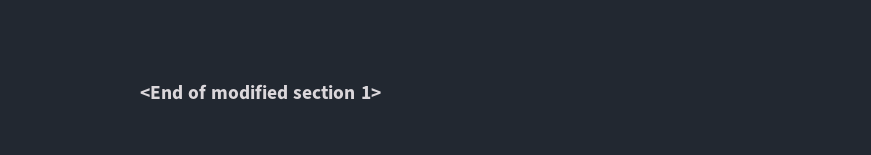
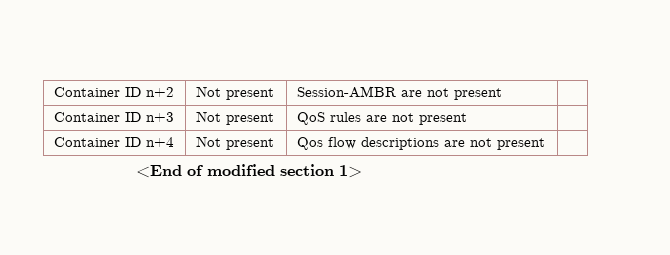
(139, 92) none -> [53,87,174,97] [195,86,274,100] [296,86,502,100] [53,112,174,122] [195,111,274,125] [296,112,467,125] [53,137,174,147] [195,136,274,150] [296,137,545,150] Container ID n+2 | Not present | Session-AMBR are not present | // Container ID n+3 | Not present | QoS rules are not present | // Container ID n+4 | Not present | Qos flow descriptions are not present | //

